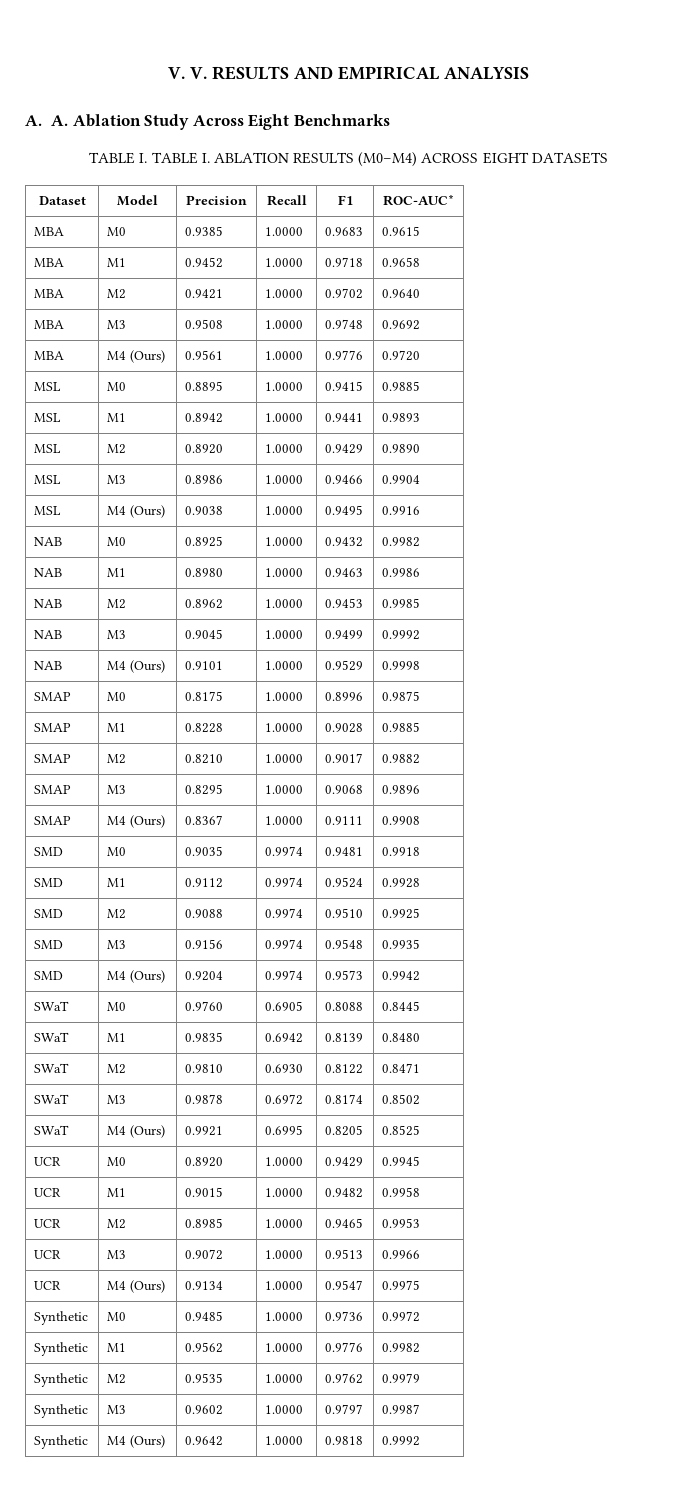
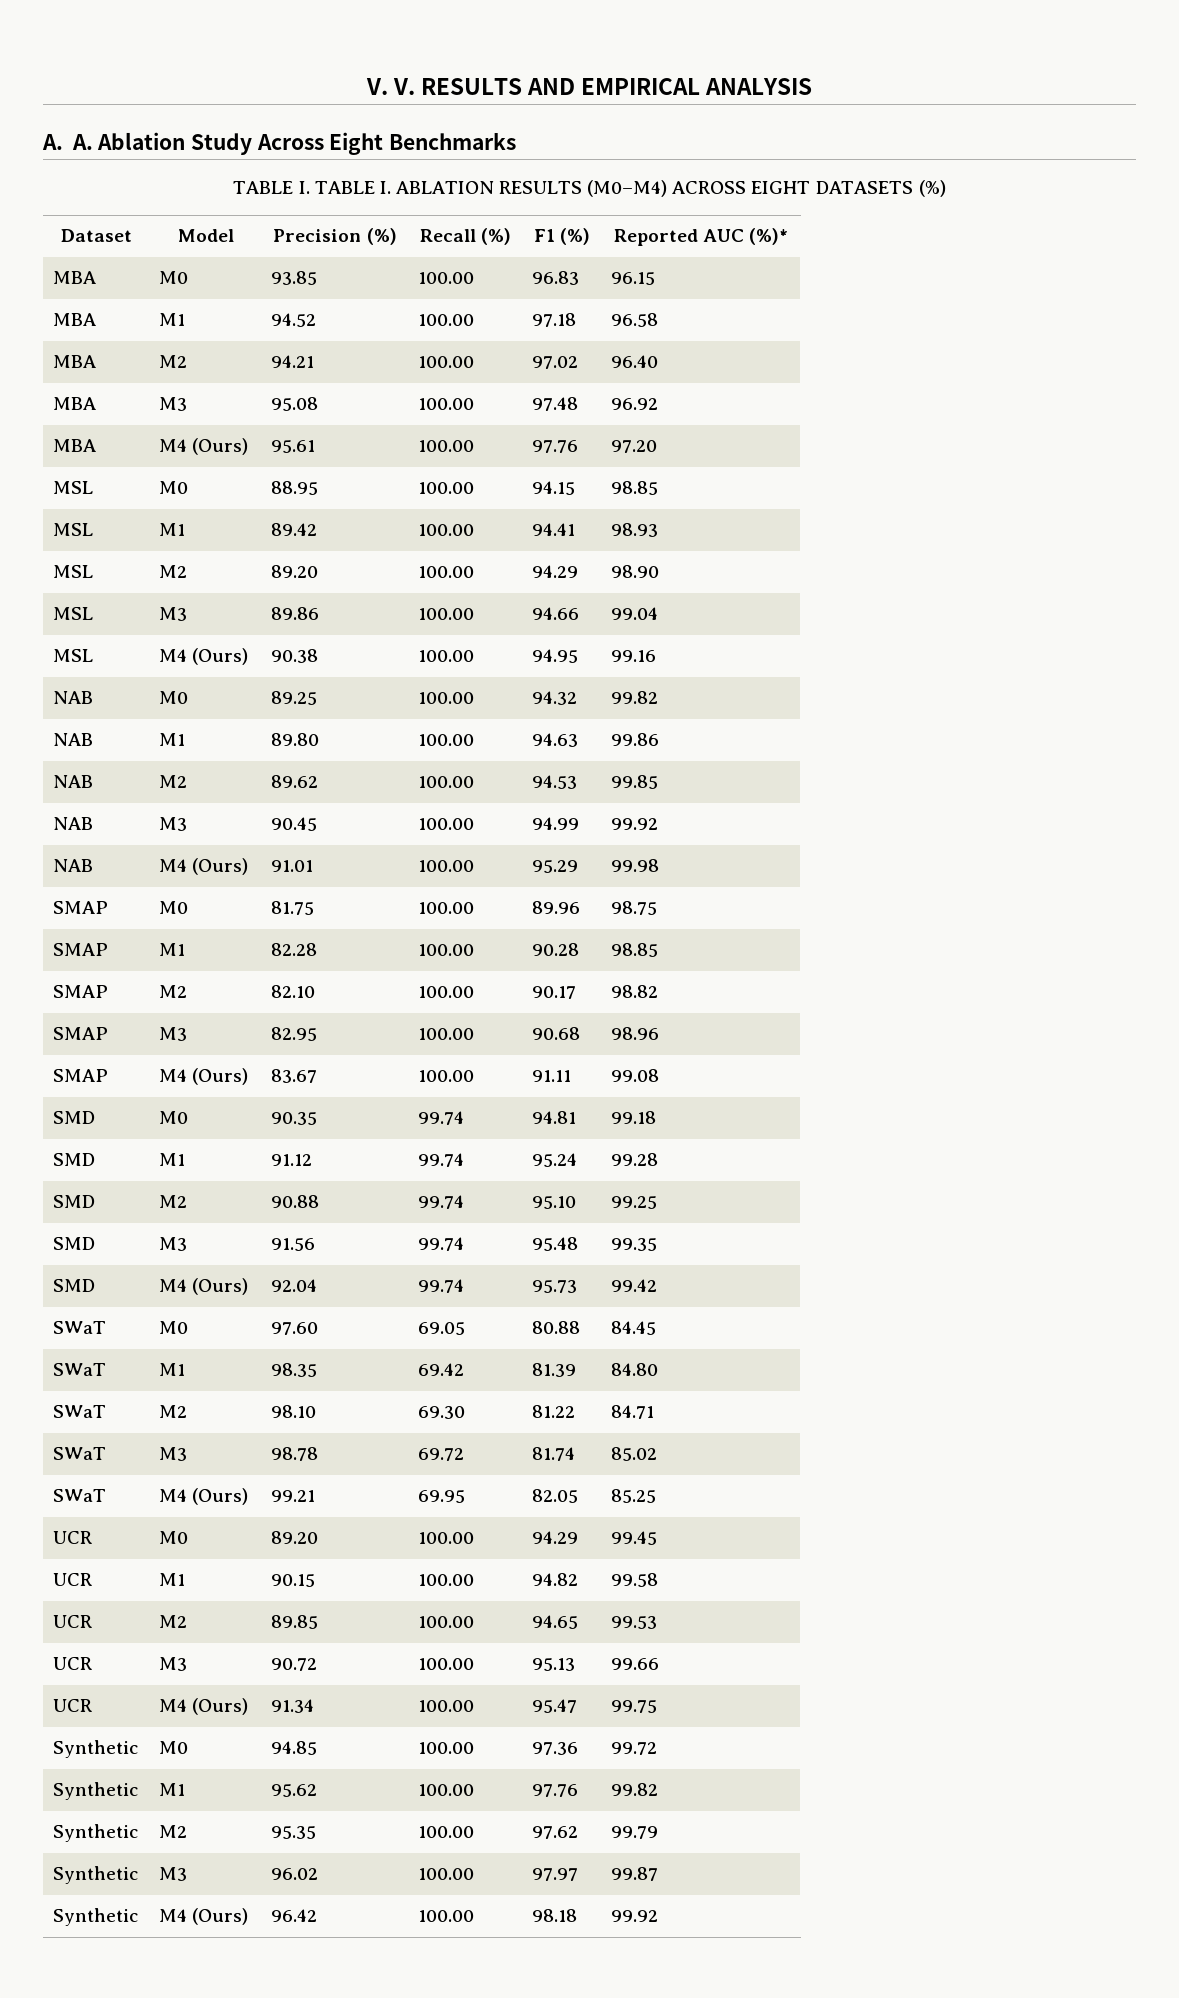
(608, 158) none -> [918,180,946,197] (%)
(247, 200) none -> [366,228,397,245] (%)
(307, 200) none -> [481,228,512,245] (%)
[383,194,454,206] [34,227,65,236] [107,227,127,236] [185,226,224,236] [265,227,304,236] [325,227,364,236] [382,226,421,236] [34,258,65,267] [107,258,127,267] [185,257,224,268] [265,258,304,267] [325,257,364,267] [382,257,421,267] [34,289,65,298] [107,289,127,299] [185,289,224,299] [265,289,304,298] [325,288,364,299] [382,289,421,298] [34,320,65,329] [107,320,127,329] [185,319,224,329] [265,320,304,329] [325,319,364,329] [382,320,421,330] [34,351,65,360] [107,350,166,363] [185,350,224,360] [265,351,304,360] [325,350,364,360] [382,350,421,361] [34,382,62,391] [107,382,127,391] [185,381,224,391] [265,382,304,391] [325,381,364,391] [382,381,421,391] [34,413,62,422] [107,413,127,422] [185,413,224,423] [265,413,304,422] [325,413,364,422] [382,413,421,422] [34,444,62,453] [107,444,127,454] [185,444,224,454] [265,444,304,453] [325,444,364,454] [382,444,421,453] [34,475,62,484] [107,475,127,484] [185,475,224,484] [265,475,304,484] [325,475,364,484] [382,475,421,484] [34,506,62,515] [107,505,166,518] [185,506,224,515] [265,506,304,515] [325,505,364,515] [382,506,421,515] [34,537,63,546] [107,537,127,546] [185,536,224,547] [265,537,304,546] [325,537,364,547] [382,537,421,547] [34,568,63,577] [107,568,127,577] [185,568,224,577] [265,568,304,577] [325,568,364,577] [382,568,421,577] [34,599,63,608] [107,599,127,609] [185,599,224,609] [265,599,304,608] [325,598,364,608] [382,598,421,608] [34,630,63,639] [107,630,127,639] [185,629,224,639] [265,630,304,639] [325,630,364,639] [382,630,421,640] [34,661,63,670] [107,660,166,673] [185,661,224,670] [265,661,304,670] [325,660,364,671] [382,661,421,670] [34,692,72,701] [107,692,127,701] [185,691,224,701] [265,692,304,701] [325,692,364,701] [382,691,421,701] [34,723,72,732] [107,723,127,732] [185,723,224,733] [265,723,304,732] [325,723,364,733] [382,722,421,732] [34,754,72,763] [107,754,127,764] [185,754,224,764] [265,754,304,763] [325,753,364,763] [382,754,421,764] [34,785,72,794] [107,785,127,794] [185,784,224,795] [265,785,304,794] [325,785,364,794] [382,785,421,794] [34,816,72,825] [107,815,166,828] [185,815,224,825] [265,816,304,825] [325,816,364,825] [382,816,421,825] [34,847,64,856] [107,847,127,856] [185,846,224,856] [265,846,304,856] [325,847,364,856] [382,847,421,856] [34,878,64,887] [107,878,127,887] [185,878,224,888] [265,877,304,887] [325,877,364,888] [382,878,421,888] [34,909,64,918] [107,909,127,919] [185,909,224,918] [265,908,304,918] [325,908,364,918] [382,908,421,919] [34,940,64,949] [107,940,127,949] [185,939,224,949] [265,939,304,949] [325,939,364,949] [382,939,421,949] [34,971,64,980] [107,970,166,983] [185,971,224,981] [265,970,304,980] [325,970,364,980] [382,971,421,981] [34,1001,70,1011] [107,1002,127,1011] [185,1001,224,1011] [265,1001,304,1011] [325,1002,364,1011] [382,1001,421,1011] [34,1032,70,1042] [107,1033,127,1042] [185,1032,224,1042] [265,1033,304,1043] [325,1033,364,1042] [382,1033,421,1042] [34,1063,70,1073] [107,1064,127,1074] [185,1064,224,1073] [265,1064,304,1073] [325,1064,364,1074] [382,1063,421,1073] [34,1094,70,1104] [107,1095,127,1104] [185,1094,224,1104] [265,1094,304,1105] [325,1094,364,1104] [382,1094,421,1105] [34,1125,70,1135] [107,1125,166,1138] [185,1126,224,1136] [265,1125,304,1135] [325,1125,364,1136] [382,1125,421,1136] [34,1157,62,1166] [107,1157,127,1166] [185,1157,224,1167] [265,1157,304,1166] [325,1157,364,1167] [382,1156,421,1166] [34,1188,62,1197] [107,1188,127,1197] [185,1187,224,1197] [265,1188,304,1197] [325,1188,364,1198] [382,1187,421,1197] [34,1219,62,1228] [107,1219,127,1229] [185,1218,224,1228] [265,1219,304,1228] [325,1218,364,1228] [382,1218,421,1228] [34,1250,62,1259] [107,1250,127,1259] [185,1249,224,1260] [265,1250,304,1259] [325,1249,364,1259] [382,1250,421,1259] [34,1281,62,1290] [107,1280,166,1293] [185,1281,224,1290] [265,1281,304,1290] [325,1280,364,1290] [382,1280,421,1290] [34,1311,89,1325] [107,1312,127,1321] [185,1311,224,1321] [265,1312,304,1321] [325,1311,364,1321] [382,1311,421,1322] [34,1342,89,1356] [107,1343,127,1352] [185,1342,224,1353] [265,1343,304,1352] [325,1342,364,1352] [382,1343,421,1353] [34,1373,89,1387] [107,1374,127,1384] [185,1373,224,1383] [265,1374,304,1383] [325,1373,364,1384] [382,1373,421,1383] [34,1404,89,1418] [107,1405,127,1414] [185,1405,224,1415] [265,1405,304,1414] [325,1404,364,1414] [382,1404,421,1414] | ROC-AUC* // MBA | M0 | 0.9385 | 1.0000 | 0.9683 | 0.9615 // MBA | M1 | 0.9452 | 1.0000 | 0.9718 | 0.9658 // MBA | M2 | 0.9421 | 1.0000 | 0.9702 | 0.9640 // MBA | M3 | 0.9508 | 1.0000 | 0.9748 | 0.9692 // MBA | M4 (Ours) | 0.9561 | 1.0000 | 0.9776 | 0.9720 // MSL | M0 | 0.8895 | 1.0000 | 0.9415 | 0.9885 // MSL | M1 | 0.8942 | 1.0000 | 0.9441 | 0.9893 // MSL | M2 | 0.8920 | 1.0000 | 0.9429 | 0.9890 // MSL | M3 | 0.8986 | 1.0000 | 0.9466 | 0.9904 // MSL | M4 (Ours) | 0.9038 | 1.0000 | 0.9495 | 0.9916 // NAB | M0 | 0.8925 | 1.0000 | 0.9432 | 0.9982 // NAB | M1 | 0.8980 | 1.0000 | 0.9463 | 0.9986 // NAB | M2 | 0.8962 | 1.0000 | 0.9453 | 0.9985 // NAB | M3 | 0.9045 | 1.0000 | 0.9499 | 0.9992 // NAB | M4 (Ours) | 0.9101 | 1.0000 | 0.9529 | 0.9998 // SMAP | M0 | 0.8175 | 1.0000 | 0.8996 | 0.9875 // SMAP | M1 | 0.8228 | 1.0000 | 0.9028 | 0.9885 // SMAP | M2 | 0.8210 | 1.0000 | 0.9017 | 0.9882 // SMAP | M3 | 0.8295 | 1.0000 | 0.9068 | 0.9896 // SMAP | M4 (Ours) | 0.8367 | 1.0000 | 0.9111 | 0.9908 // SMD | M0 | 0.9035 | 0.9974 | 0.9481 | 0.9918 // SMD | M1 | 0.9112 | 0.9974 | 0.9524 | 0.9928 // SMD | M2 | 0.9088 | 0.9974 | 0.9510 | 0.9925 // SMD | M3 | 0.9156 | 0.9974 | 0.9548 | 0.9935 // SMD | M4 (Ours) | 0.9204 | 0.9974 | 0.9573 | 0.9942 // SWaT | M0 | 0.9760 | 0.6905 | 0.8088 | 0.8445 // SWaT | M1 | 0.9835 | 0.6942 | 0.8139 | 0.8480 // SWaT | M2 | 0.9810 | 0.6930 | 0.8122 | 0.8471 // SWaT | M3 | 0.9878 | 0.6972 | 0.8174 | 0.8502 // SWaT | M4 (Ours) | 0.9921 | 0.6995 | 0.8205 | 0.8525 // UCR | M0 | 0.8920 | 1.0000 | 0.9429 | 0.9945 // UCR | M1 | 0.9015 | 1.0000 | 0.9482 | 0.9958 // UCR | M2 | 0.8985 | 1.0000 | 0.9465 | 0.9953 // UCR | M3 | 0.9072 | 1.0000 | 0.9513 | 0.9966 // UCR | M4 (Ours) | 0.9134 | 1.0000 | 0.9547 | 0.9975 // Synthetic | M0 | 0.9485 | 1.0000 | 0.9736 | 0.9972 // Synthetic | M1 | 0.9562 | 1.0000 | 0.9776 | 0.9982 // Synthetic | M2 | 0.9535 | 1.0000 | 0.9762 | 0.9979 // Synthetic | M3 | 0.9602 | 1.0000 | 0.9797 | 0.9987 -> [560,228,591,245] [613,228,789,246] [53,271,97,284] [159,271,189,284] [271,271,318,285] [418,272,475,284] [532,271,580,285] [611,272,656,285] [53,313,97,326] [159,313,186,326] [271,313,317,327] [418,314,475,326] [532,313,577,327] [611,313,659,327] [53,355,97,368] [159,355,188,368] [271,355,315,368] [418,356,475,368] [532,356,579,369] [611,355,659,368] [53,397,97,410] [159,397,188,411] [271,397,319,411] [418,398,475,410] [532,397,579,411] [611,398,659,410] [53,439,97,452] [159,438,249,455] [271,440,316,453] [418,440,475,452] [532,440,579,453] [611,440,658,453] [53,481,94,494] [159,481,189,494] [271,481,319,495] [418,482,475,494] [532,481,576,495] [611,481,659,495] [53,523,94,536] [159,523,186,536] [271,523,318,536] [418,524,475,536] [532,523,576,536] [611,523,659,537] [53,565,94,578] [159,565,188,578] [271,565,319,578] [418,566,475,578] [532,565,579,578] [611,565,660,578] [53,607,94,620] [159,607,188,621] [271,607,320,620] [418,608,475,620] [532,607,580,620] [611,607,659,620] [53,649,94,662] [159,648,249,665] [271,649,319,663] [418,650,475,662] [532,649,579,663] [611,650,657,662] [53,691,94,704] [159,691,189,704] [271,691,318,705] [418,692,475,704] [532,691,578,705] [611,691,659,704] [53,733,94,746] [159,733,186,746] [271,733,320,746] [418,734,475,746] [532,733,579,747] [611,733,660,746] [53,775,94,788] [159,775,188,788] [271,775,319,788] [418,776,475,788] [532,775,578,789] [611,775,659,789] [53,817,94,830] [159,817,188,831] [271,817,318,831] [418,818,475,830] [532,817,580,830] [611,818,659,830] [53,859,94,872] [159,858,249,875] [271,860,314,872] [418,860,475,872] [532,860,579,873] [611,859,660,872] [53,901,109,914] [159,901,189,914] [271,901,315,915] [418,902,475,914] [532,901,581,914] [611,901,658,915] [53,943,109,956] [159,943,186,956] [271,943,318,956] [418,944,475,956] [532,943,580,956] [611,943,659,957] [53,985,109,998] [159,985,188,998] [271,985,316,998] [418,986,475,998] [532,986,577,999] [611,985,659,998] [53,1027,109,1040] [159,1027,188,1041] [271,1027,318,1041] [418,1028,475,1040] [532,1027,581,1040] [611,1027,660,1040] [53,1069,109,1082] [159,1068,249,1085] [271,1069,318,1083] [418,1070,475,1082] [532,1070,572,1082] [611,1069,660,1082] [53,1111,96,1124] [159,1111,189,1124] [271,1112,318,1125] [418,1111,465,1125] [532,1111,577,1124] [611,1111,657,1124] [53,1153,96,1166] [159,1153,186,1166] [271,1154,313,1166] [418,1153,465,1167] [532,1153,578,1167] [611,1153,659,1166] [53,1195,96,1208] [159,1195,188,1208] [271,1195,320,1208] [418,1195,465,1209] [532,1196,577,1209] [611,1196,658,1209] [53,1237,96,1250] [159,1237,188,1251] [271,1238,316,1251] [418,1237,465,1251] [532,1237,579,1251] [611,1238,658,1251] [53,1279,96,1292] [159,1278,249,1295] [271,1279,318,1292] [418,1279,465,1293] [532,1280,578,1293] [611,1279,658,1292] [53,1321,107,1334] [159,1321,189,1334] [271,1322,319,1335] [418,1322,466,1335] [532,1321,581,1334] [611,1321,657,1335] [53,1363,107,1376] [159,1363,186,1376] [271,1363,318,1377] [418,1363,465,1376] [532,1363,577,1377] [611,1363,659,1376] [53,1405,107,1418] [159,1405,188,1418] [271,1405,317,1418] [418,1406,466,1419] [532,1405,576,1418] [611,1405,655,1419] [53,1447,107,1460] [159,1447,188,1461] [271,1447,319,1461] [418,1448,465,1461] [532,1447,576,1461] [611,1447,658,1461] [53,1489,107,1502] [159,1488,249,1505] [271,1490,316,1502] [418,1490,466,1503] [532,1489,579,1503] [611,1489,657,1503] [53,1531,93,1544] [159,1531,189,1544] [271,1531,319,1544] [418,1532,475,1544] [532,1531,579,1544] [611,1531,658,1545] [53,1573,93,1586] [159,1573,186,1586] [271,1574,316,1587] [418,1574,475,1586] [532,1573,579,1586] [611,1573,659,1587] [53,1615,93,1628] [159,1615,188,1628] [271,1615,319,1629] [418,1616,475,1628] [532,1615,579,1629] [611,1616,658,1629] [53,1657,93,1670] [159,1657,188,1671] [271,1658,318,1671] [418,1658,475,1670] [532,1658,576,1671] [611,1658,660,1670] [53,1699,93,1712] [159,1698,249,1715] [271,1699,315,1713] [418,1700,475,1712] [532,1699,578,1713] [611,1700,658,1713] [53,1740,139,1758] [159,1741,189,1754] [271,1741,318,1755] [418,1742,475,1754] [532,1742,579,1755] [611,1742,658,1755] [53,1782,139,1800] [159,1783,186,1796] [271,1784,318,1797] [418,1784,475,1796] [532,1784,579,1797] [611,1783,659,1796] [53,1824,139,1842] [159,1825,188,1838] [271,1826,317,1839] [418,1826,475,1838] [532,1826,579,1839] [611,1826,659,1839] [53,1866,139,1884] [159,1867,188,1881] [271,1868,319,1880] [418,1868,475,1880] [532,1868,579,1881] [611,1867,659,1881] (%) | Reported AUC (%)* // MBA | M0 | 93.85 | 100.00 | 96.83 | 96.15 // MBA | M1 | 94.52 | 100.00 | 97.18 | 96.58 // MBA | M2 | 94.21 | 100.00 | 97.02 | 96.40 // MBA | M3 | 95.08 | 100.00 | 97.48 | 96.92 // MBA | M4 (Ours) | 95.61 | 100.00 | 97.76 | 97.20 // MSL | M0 | 88.95 | 100.00 | 94.15 | 98.85 // MSL | M1 | 89.42 | 100.00 | 94.41 | 98.93 // MSL | M2 | 89.20 | 100.00 | 94.29 | 98.90 // MSL | M3 | 89.86 | 100.00 | 94.66 | 99.04 // MSL | M4 (Ours) | 90.38 | 100.00 | 94.95 | 99.16 // NAB | M0 | 89.25 | 100.00 | 94.32 | 99.82 // NAB | M1 | 89.80 | 100.00 | 94.63 | 99.86 // NAB | M2 | 89.62 | 100.00 | 94.53 | 99.85 // NAB | M3 | 90.45 | 100.00 | 94.99 | 99.92 // NAB | M4 (Ours) | 91.01 | 100.00 | 95.29 | 99.98 // SMAP | M0 | 81.75 | 100.00 | 89.96 | 98.75 // SMAP | M1 | 82.28 | 100.00 | 90.28 | 98.85 // SMAP | M2 | 82.10 | 100.00 | 90.17 | 98.82 // SMAP | M3 | 82.95 | 100.00 | 90.68 | 98.96 // SMAP | M4 (Ours) | 83.67 | 100.00 | 91.11 | 99.08 // SMD | M0 | 90.35 | 99.74 | 94.81 | 99.18 // SMD | M1 | 91.12 | 99.74 | 95.24 | 99.28 // SMD | M2 | 90.88 | 99.74 | 95.10 | 99.25 // SMD | M3 | 91.56 | 99.74 | 95.48 | 99.35 // SMD | M4 (Ours) | 92.04 | 99.74 | 95.73 | 99.42 // SWaT | M0 | 97.60 | 69.05 | 80.88 | 84.45 // SWaT | M1 | 98.35 | 69.42 | 81.39 | 84.80 // SWaT | M2 | 98.10 | 69.30 | 81.22 | 84.71 // SWaT | M3 | 98.78 | 69.72 | 81.74 | 85.02 // SWaT | M4 (Ours) | 99.21 | 69.95 | 82.05 | 85.25 // UCR | M0 | 89.20 | 100.00 | 94.29 | 99.45 // UCR | M1 | 90.15 | 100.00 | 94.82 | 99.58 // UCR | M2 | 89.85 | 100.00 | 94.65 | 99.53 // UCR | M3 | 90.72 | 100.00 | 95.13 | 99.66 // UCR | M4 (Ours) | 91.34 | 100.00 | 95.47 | 99.75 // Synthetic | M0 | 94.85 | 100.00 | 97.36 | 99.72 // Synthetic | M1 | 95.62 | 100.00 | 97.76 | 99.82 // Synthetic | M2 | 95.35 | 100.00 | 97.62 | 99.79 // Synthetic | M3 | 96.02 | 100.00 | 97.97 | 99.87
[185,1436,224,1446] [265,1436,304,1445] [325,1436,364,1445] [382,1436,421,1446] 0.9642 | 1.0000 | 0.9818 | 0.9992 -> [271,1909,318,1922] [418,1910,475,1922] [532,1909,578,1922] [611,1910,659,1922] 96.42 | 100.00 | 98.18 | 99.92

